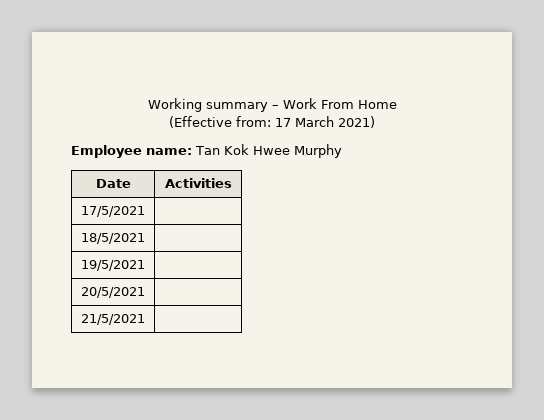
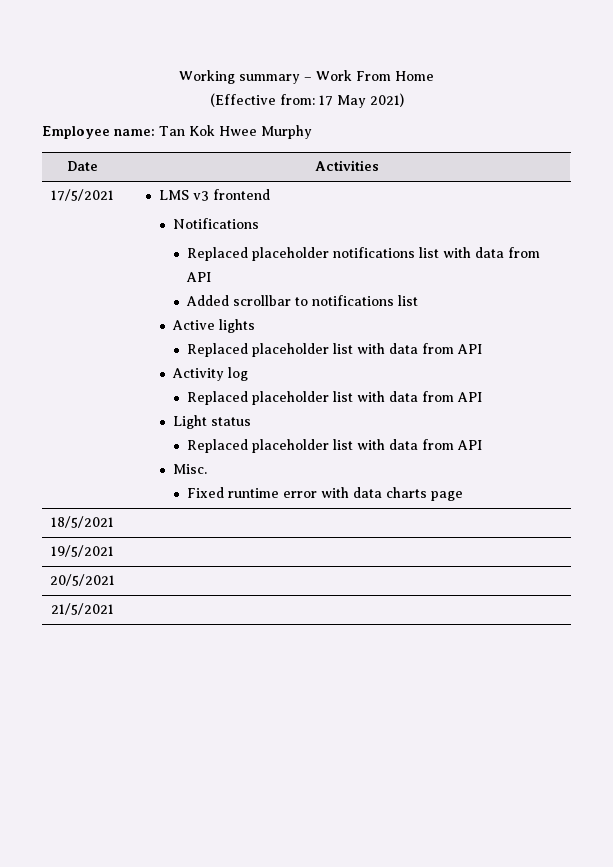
[295,116,334,127] March -> [336,95,366,108] May
(145, 211) none -> [158,189,270,201] [172,218,259,229] [186,247,540,261] [185,272,211,282] [185,295,418,306] [171,319,255,333] [186,343,482,357] [171,367,248,381] [186,391,482,405] [172,415,251,429] [186,439,482,453] [172,464,207,474] [186,487,463,501] LMS v3 frontend // Notifications // Replaced placeholder notifications list with data from API // Added scrollbar to notifications list // Active lights // Replaced placeholder list with data from API // Activity log // Replaced placeholder list with data from API // Light status // Replaced placeholder list with data from API // Misc. // Fixed runtime error with data charts page

